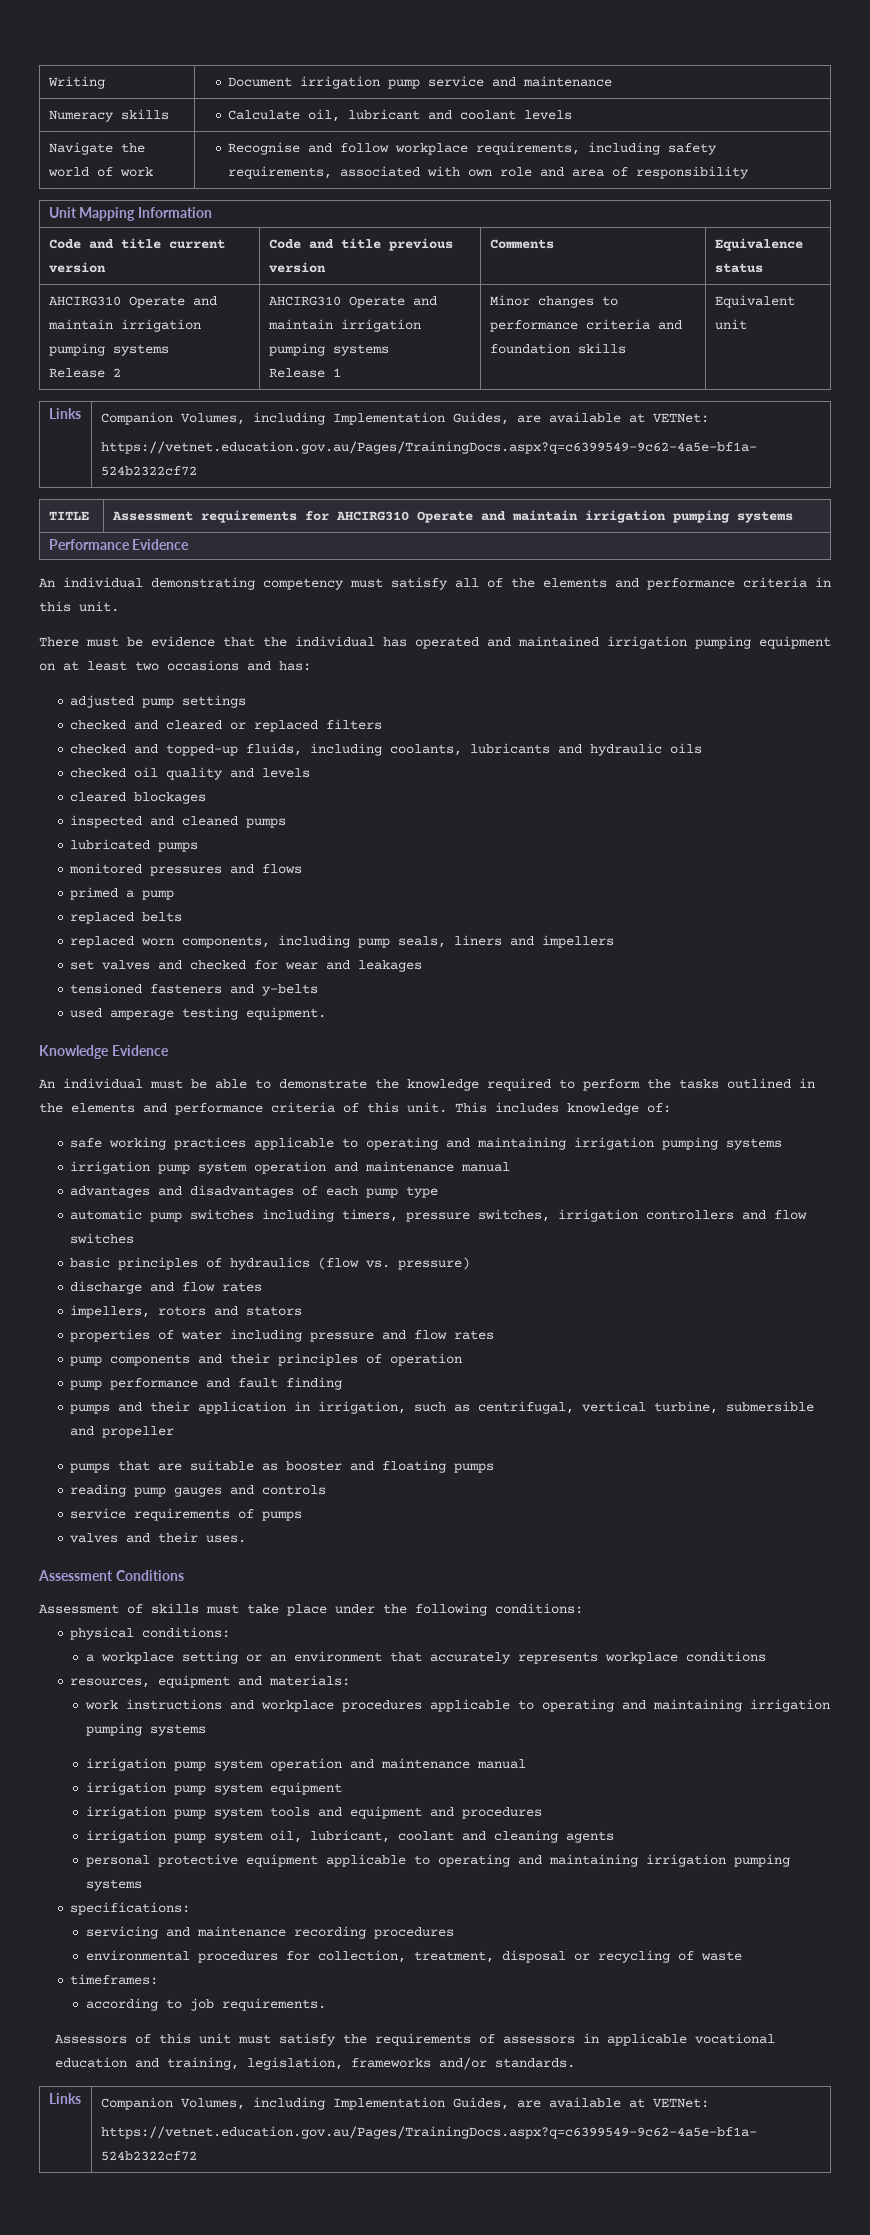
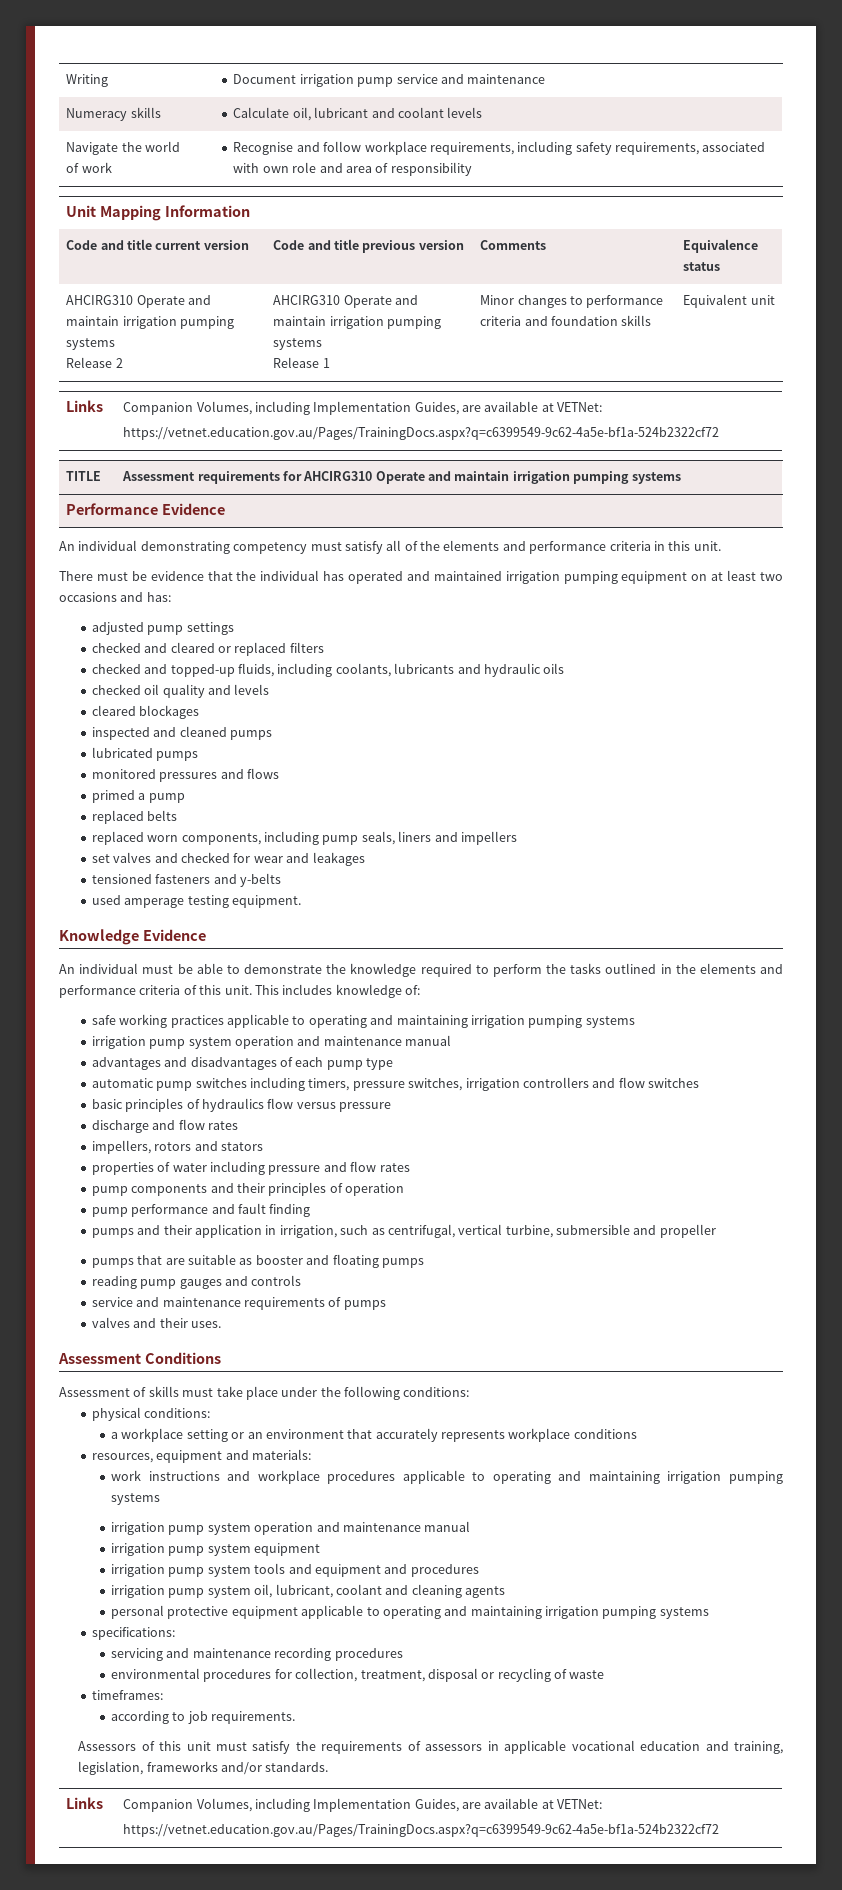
[318,1257,471,1270] (flow vs. pressure) -> [267,1098,392,1112] flow versus pressure
(127, 1513) none -> [136,1297,241,1307] and maintenance

